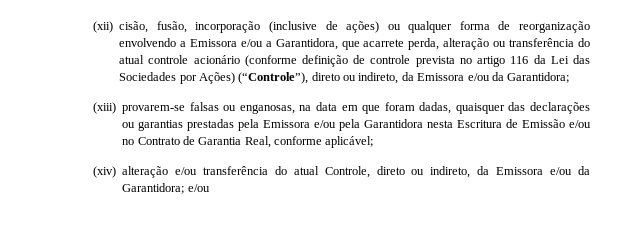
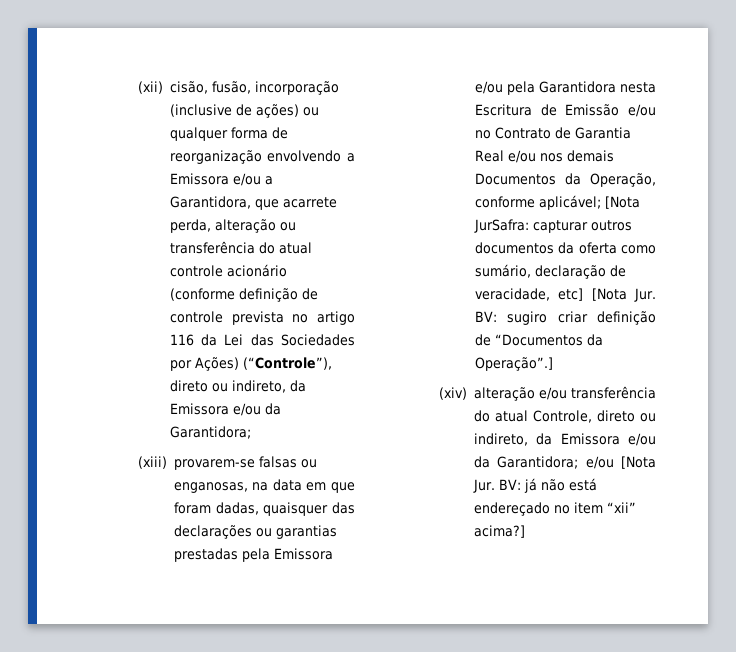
[244,136,374,148] Real, conforme aplicável; -> [474,150,614,163] [474,173,656,187] [474,195,640,210] [473,219,632,233] [474,242,656,254] [474,264,626,279] [474,288,657,302] [474,311,656,325] [474,334,603,346] [474,357,553,371] Real e/ou nos demais Documentos da Operação, conforme aplicável; [Nota JurSafra: capturar outros documentos da oferta como sumário, declaração de veracidade, etc] [Nota Jur. BV: sugiro criar definição de “Documentos da Operação”.]
(210, 188) none -> [621,456,656,469] [472,478,597,493] [473,502,636,516] [473,525,525,538] [Nota Jur. BV: já não está endereçado no item “xii” acima?]

